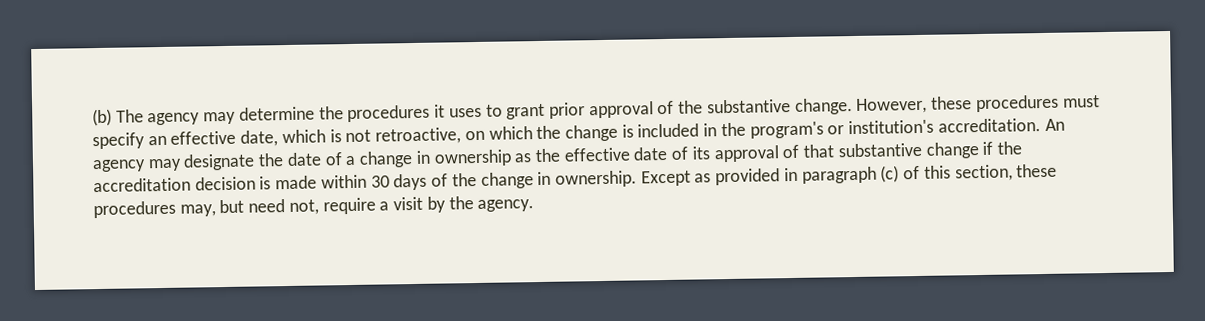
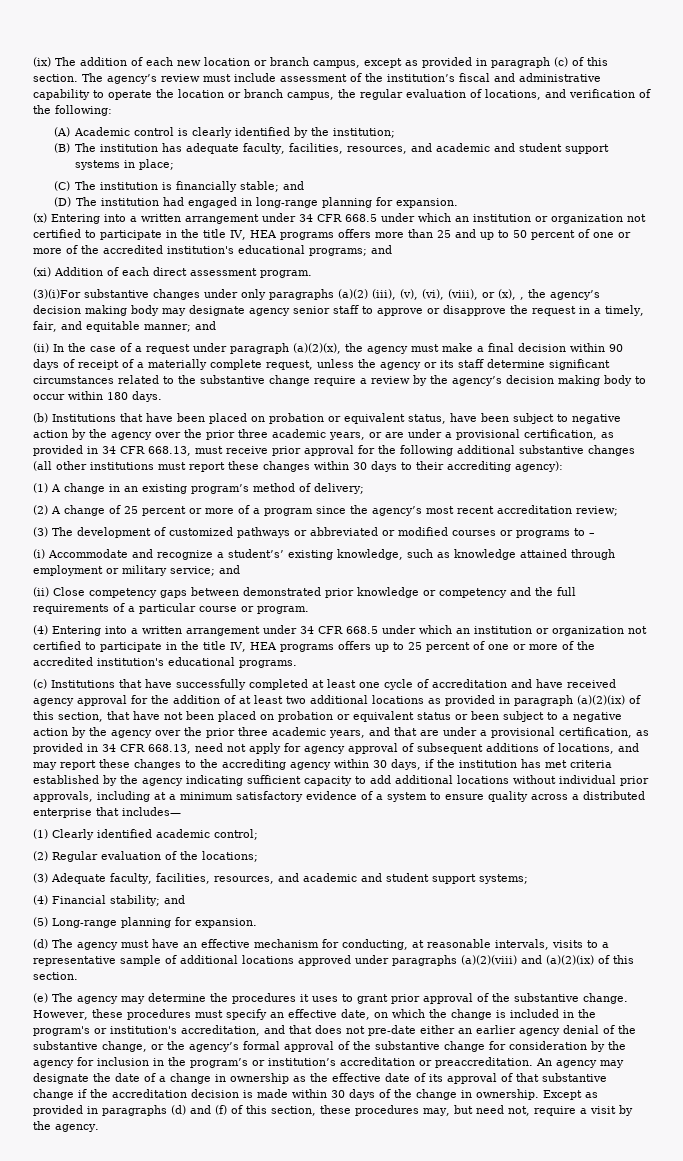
[92,108,112,127] (b) -> [33,57,608,68] [33,73,601,84] [33,89,651,100] [33,105,112,116] [53,127,396,138] [53,143,610,154] [75,159,175,170] [53,181,305,192] [53,197,459,208] [33,213,646,224] [33,229,631,240] [33,245,392,256] [33,267,312,278] [33,289,600,300] [33,305,644,316] [33,321,216,332] [33,343,623,354] [33,359,610,370] [33,375,646,386] [33,391,162,402] [33,413,621,424] [33,429,614,440] [33,445,635,456] [33,461,563,472] [33,483,364,494] [33,505,618,516] [33,527,595,538] [33,549,615,560] [33,565,240,576] [33,587,576,598] [33,603,309,614] [33,625,647,636] [33,641,595,652] [33,657,297,668] [33,679,616,690] [33,695,641,706] [33,711,622,722] [33,727,649,738] [33,743,639,754] [33,759,612,770] [33,775,649,786] [33,791,645,802] [33,807,181,818] [33,829,258,840] [33,851,258,862] [33,873,528,884] [33,895,185,906] [33,917,257,928] [33,939,609,950] [33,955,634,966] [33,972,78,980] [33,993,48,1003] (ix) The addition of each new location or branch campus, except as provided in paragraph (c) of this section. The agency’s review must include assessment of the institution’s fiscal and administrative capability to operate the location or branch campus, the regular evaluation of locations, and verification of the following: // (A) Academic control is clearly identified by the institution; // (B) The institution has adequate faculty, facilities, resources, and academic and student support systems in place; // (C) The institution is financially stable; and // (D) The institution had engaged in long-range planning for expansion. // (x) Entering into a written arrangement under 34 CFR 668.5 under which an institution or organization not certified to participate in the title IV, HEA programs offers more than 25 and up to 50 percent of one or more of the accredited institution's educational programs; and // (xi) Addition of each direct assessment program. // (3)(i)For substantive changes under only paragraphs (a)(2) (iii), (v), (vi), (viii), or (x), , the agency’s decision making body may designate agency senior staff to approve or disapprove the request in a timely, fair, and equitable manner; and // (ii) In the case of a request under paragraph (a)(2)(x), the agency must make a final decision within 90 days of receipt of a materially complete request, unless the agency or its staff determine significant circumstances related to the substantive change require a review by the agency’s decision making body to occur within 180 days. // (b) Institutions that have been placed on probation or equivalent status, have been subject to negative action by the agency over the prior three academic years, or are under a provisional certification, as provided in 34 CFR 668.13, must receive prior approval for the following additional substantive changes (all other institutions must report these changes within 30 days to their accrediting agency): // (1) A change in an existing program’s method of delivery; // (2) A change of 25 percent or more of a program since the agency’s most recent accreditation review; // (3) The development of customized pathways or abbreviated or modified courses or programs to – // (i) Accommodate and recognize a student’s’ existing knowledge, such as knowledge attained through employment or military service; and // (ii) Close competency gaps between demonstrated prior knowledge or competency and the full requirements of a particular course or program. // (4) Entering into a written arrangement under 34 CFR 668.5 under which an institution or organization not certified to participate in the title IV, HEA programs offers up to 25 percent of one or more of the accredited institution's educational programs. // (c) Institutions that have successfully completed at least one cycle of accreditation and have received agency approval for the addition of at least two additional locations as provided in paragraph (a)(2)(ix) of this section, that have not been placed on probation or equivalent status or been subject to a negative action by the agency over the prior three academic years, and that are under a provisional certification, as provided in 34 CFR 668.13, need not apply for agency approval of subsequent additions of locations, and may report these changes to the accrediting agency within 30 days, if the institution has met criteria established by the agency indicating sufficient capacity to add additional locations without individual prior approvals, including at a minimum satisfactory evidence of a system to ensure quality across a distributed enterprise that includes— // (1) Clearly identified academic control; // (2) Regular evaluation of the locations; // (3) Adequate faculty, facilities, resources, and academic and student support systems; // (4) Financial stability; and // (5) Long-range planning for expansion. // (d) The agency must have an effective mechanism for conducting, at reasonable intervals, visits to a representative sample of additional locations approved under paragraphs (a)(2)(viii) and (a)(2)(ix) of this section. // (e)
[281,127,462,145] which is not retroactive, -> (370, 1014) none
[937,118,1041,133] accreditation. -> [181,1025,636,1036] [33,1041,626,1052] [33,1057,533,1068] accreditation, and that does not pre-date either an earlier agency denial of the substantive change, or the agency’s formal approval of the substantive change for consideration by the agency for inclusion in the program’s or institution’s accreditation or preaccreditation.
[801,165,900,184] paragraph (c) -> [102,1105,227,1116] paragraphs (d) and (f)

